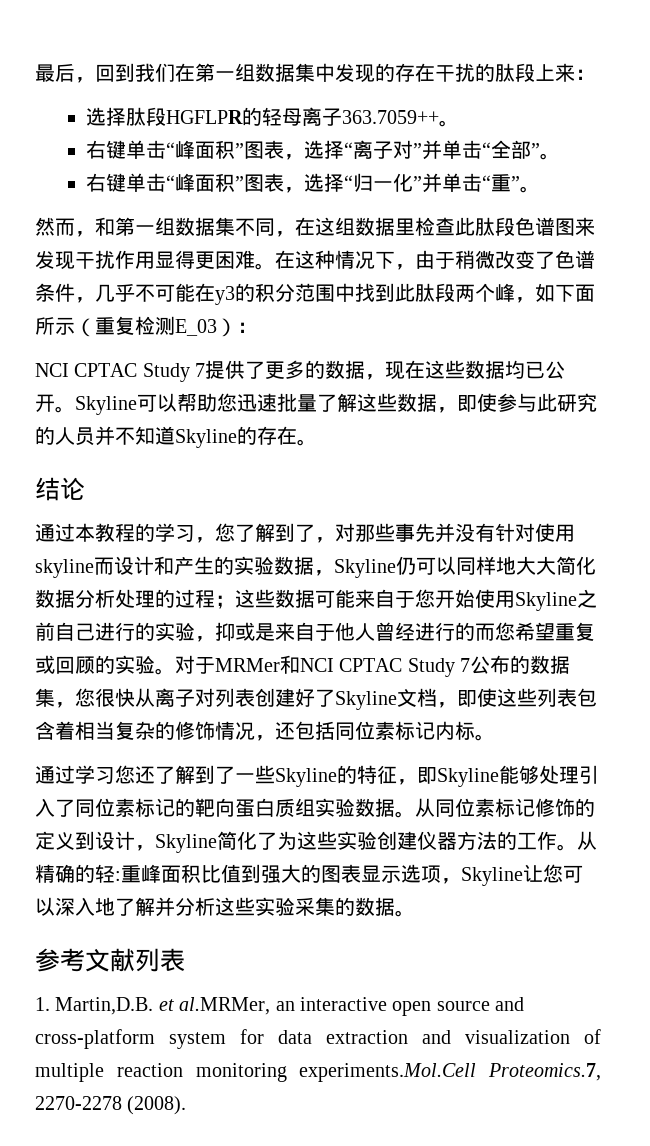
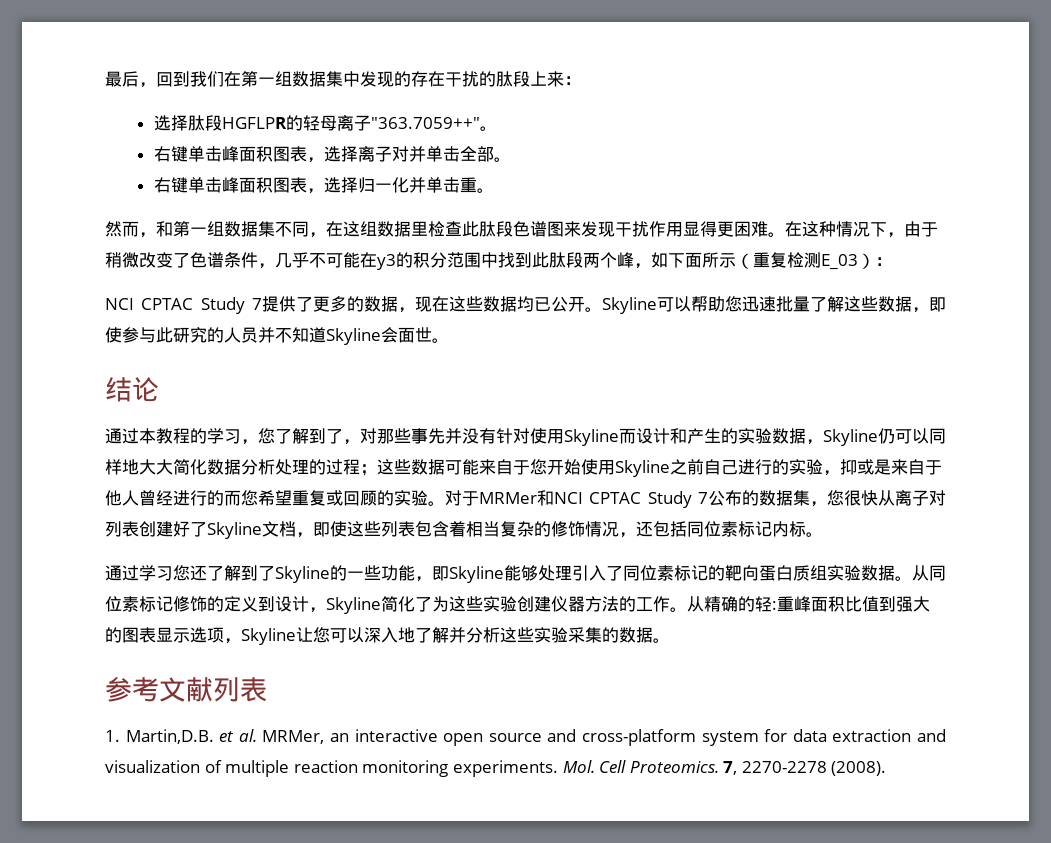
[342,110,460,127] [86,140,561,160] [86,173,521,193] 363.7059++。 // 右键单击“峰面积”图表，选择“离子对”并单击“全部”。 // 右键单击“峰面积”图表，选择“归一化”并单击“重” -> [370,117,497,131] [153,146,511,163] [153,177,477,194] "363.7059++"。 // 右键单击峰面积图表，选择离子对并单击全部。 // 右键单击峰面积图表，选择归一化并单击重
[237,426,297,445] 的存在 -> [381,327,432,343] 会面世
[35,559,94,578] skyline -> [564,429,619,446] Skyline
[235,765,397,787] 一些Skyline的特征 -> [275,565,415,583] Skyline的一些功能
[179,997,271,1015] al.MRMer, -> [238,729,325,744] al. MRMer,
[299,1063,601,1082] experiments.Mol.Cell Proteomics.7, -> [452,760,738,777] experiments. Mol. Cell Proteomics. 7,

